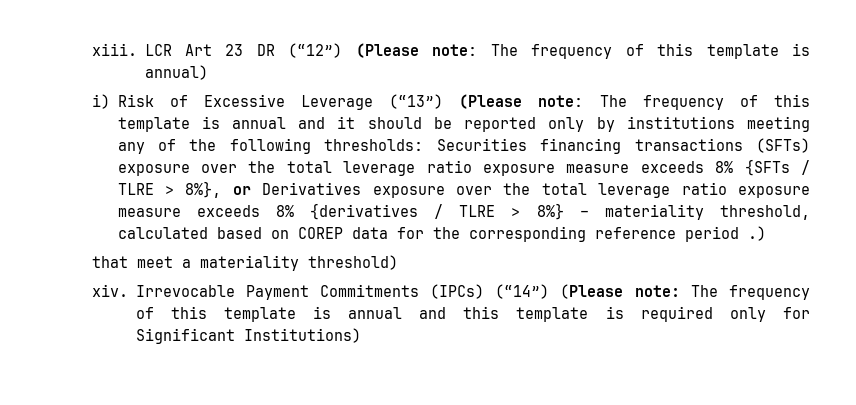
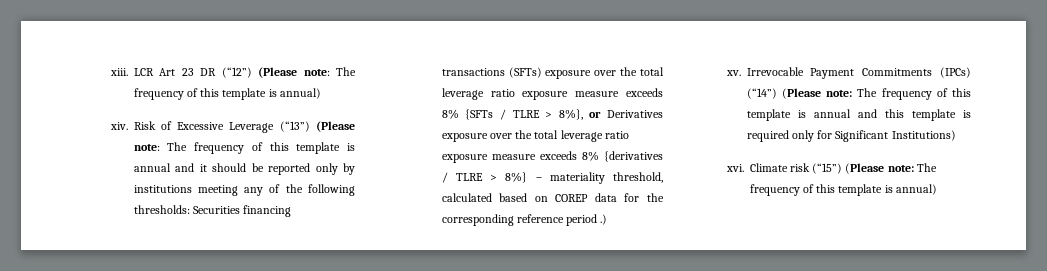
[92,94,111,109] i) -> [109,122,128,130] xiv.
[92,255,399,271] [92,284,129,297] that meet a materiality threshold) // xiv. -> [725,70,741,76] xv.
(361, 335) none -> [725,163,937,174] [749,184,937,196] // xvi. Climate risk (“15”) (Please note: The frequency of this template is annual)

